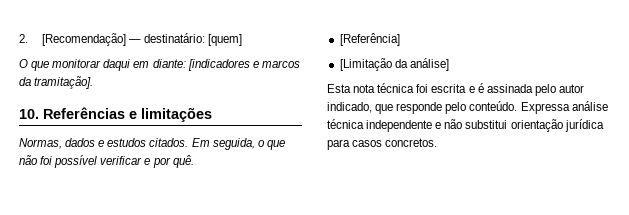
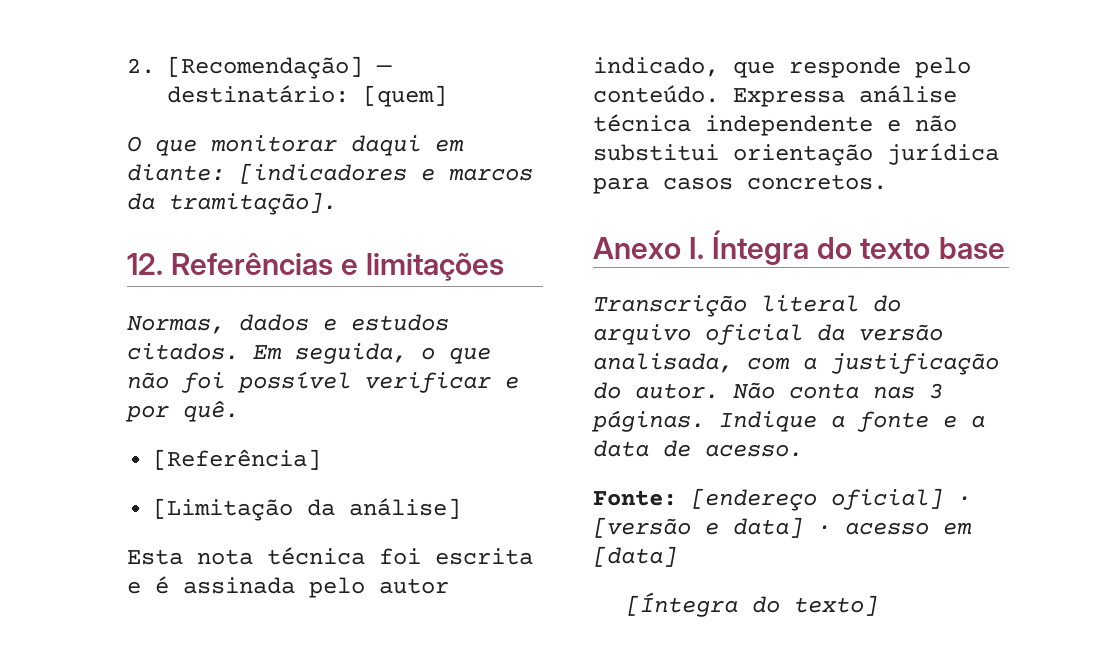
[19,109,39,119] 10. -> [127,253,163,275] 12.
(438, 142) none -> [593,230,1005,265] [593,295,901,317] [593,324,943,345] [593,353,999,375] [593,382,943,399] [591,410,985,432] [593,440,803,457] [593,488,971,511] [593,517,972,538] [593,546,677,567] [626,592,879,617] // Anexo I. Íntegra do texto base // Transcrição literal do arquivo oficial da versão analisada, com a justificação do autor. Não conta nas 3 páginas. Indique a fonte e a data de acesso. // Fonte: [endereço oficial] · [versão e data] · acesso em [data] // [Íntegra do texto]

